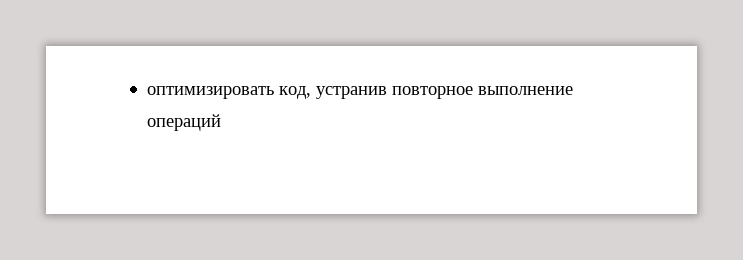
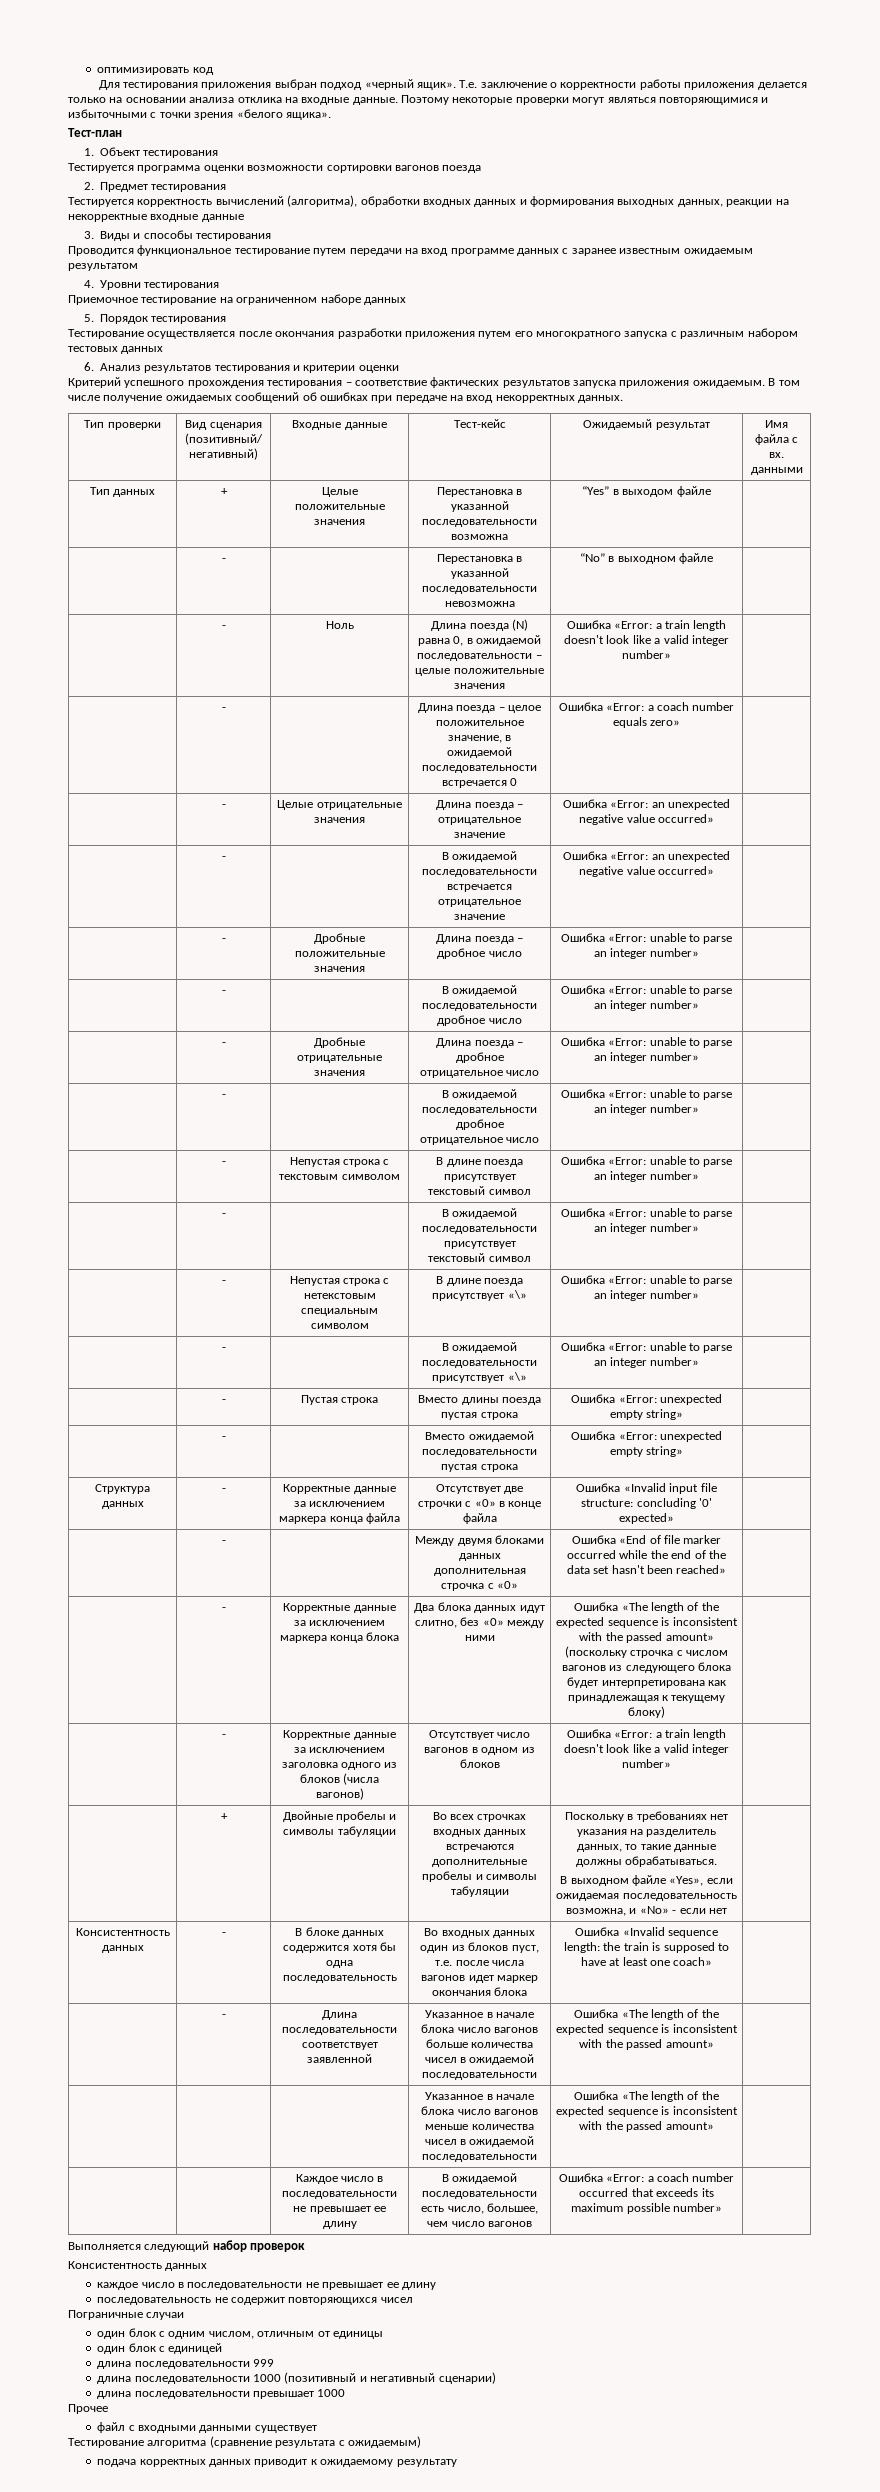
[278,86,573,99] [146,114,221,131] код, устранив повторное выполнение операций -> [192,67,214,75] [98,79,807,90] [68,95,769,105] [68,109,331,120] [68,128,122,137] [83,147,219,158] [68,163,482,173] [83,182,227,192] [68,195,789,207] [68,214,244,222] [83,230,271,241] [68,245,753,256] [68,263,138,271] [83,280,220,290] [68,294,406,305] [83,314,227,324] [68,328,798,339] [68,346,164,354] [83,362,399,373] [68,377,800,388] [68,392,624,403] [84,420,161,430] [185,420,262,430] [185,433,263,445] [189,448,258,460] [292,420,387,430] [453,419,506,428] [583,419,710,430] [765,420,788,428] [754,434,799,445] [769,452,784,458] [750,467,803,475] [89,487,156,497] [220,488,228,495] [321,487,358,497] [294,504,385,510] [314,519,365,525] [436,487,523,497] [450,501,509,512] [422,519,537,527] [451,534,508,540] [582,486,711,497] [221,558,226,562] [436,554,523,564] [450,568,509,579] [422,586,537,594] [444,601,515,607] [579,553,714,564] [221,625,226,629] [325,621,354,629] [431,619,528,631] [417,635,542,646] [417,653,542,661] [415,668,544,676] [454,683,505,689] [566,620,727,631] [564,635,729,646] [622,650,671,659] [221,707,226,711] [417,703,542,713] [435,720,524,726] [447,735,512,743] [447,747,512,758] [422,765,537,773] [441,778,518,788] [558,702,735,711] [612,717,681,728] [221,804,226,808] [277,800,402,810] [314,817,365,823] [436,800,523,810] [438,817,521,825] [454,832,505,838] [562,799,731,810] [579,814,714,825] [221,856,226,860] [441,851,518,862] [422,869,537,877] [447,884,512,892] [438,899,521,907] [454,914,505,920] [562,851,731,862] [579,866,714,877] [221,938,226,942] [314,933,365,944] [294,951,385,957] [314,966,365,972] [436,934,523,944] [437,948,522,959] [560,933,733,944] [593,948,700,959] [221,990,226,994] [441,985,518,996] [422,1003,537,1011] [437,1015,522,1026] [560,985,733,996] [593,1000,700,1011] [221,1042,226,1046] [314,1037,365,1048] [297,1055,382,1063] [314,1070,365,1076] [436,1038,523,1048] [455,1052,504,1063] [419,1070,540,1078] [560,1037,733,1048] [593,1052,700,1063] [221,1094,226,1098] [441,1089,518,1100] [422,1107,537,1115] [455,1119,504,1130] [419,1137,540,1145] [560,1089,733,1100] [593,1104,700,1115] [221,1161,226,1165] [289,1157,390,1167] [279,1174,400,1180] [436,1157,523,1167] [443,1174,516,1182] [428,1186,531,1195] [560,1156,733,1167] [593,1171,700,1182] [221,1213,226,1217] [441,1208,518,1219] [422,1226,537,1234] [443,1241,516,1249] [428,1253,531,1262] [560,1208,733,1219] [593,1223,700,1234] [221,1280,226,1284] [289,1276,390,1286] [303,1293,376,1299] [301,1308,378,1316] [310,1323,369,1329] [436,1276,523,1286] [432,1290,527,1301] [560,1275,733,1286] [593,1290,700,1301] [221,1347,226,1351] [441,1342,518,1353] [422,1360,537,1368] [432,1372,527,1383] [560,1342,733,1353] [593,1357,700,1368] [221,1399,226,1403] [300,1395,379,1405] [418,1395,541,1405] [441,1412,518,1420] [571,1394,722,1405] [609,1409,684,1420] [221,1436,226,1440] [425,1431,534,1442] [422,1449,537,1457] [441,1464,518,1472] [571,1431,722,1442] [609,1446,684,1457] [95,1484,150,1494] [101,1501,144,1509] [221,1488,226,1492] [283,1484,396,1494] [293,1501,386,1507] [279,1513,400,1524] [435,1484,524,1494] [417,1499,542,1509] [462,1513,497,1524] [576,1483,717,1494] [581,1498,712,1509] [619,1513,674,1524] [221,1540,226,1544] [415,1535,544,1546] [458,1553,501,1561] [433,1568,526,1576] [441,1581,518,1591] [571,1535,722,1544] [567,1550,726,1559] [566,1565,727,1574] [221,1607,226,1611] [283,1603,396,1613] [293,1620,386,1626] [279,1632,400,1643] [414,1602,545,1613] [414,1617,545,1628] [464,1635,495,1641] [574,1602,719,1613] [556,1617,738,1628] [579,1632,714,1643] [564,1646,729,1658] [561,1662,732,1673] [567,1677,726,1688] [567,1695,726,1703] [628,1706,665,1718] [221,1734,226,1738] [283,1730,396,1740] [293,1747,386,1753] [281,1762,398,1770] [299,1773,380,1785] [315,1788,364,1800] [428,1730,531,1740] [424,1747,535,1755] [459,1759,500,1768] [566,1729,727,1740] [564,1744,729,1755] [622,1759,671,1768] [220,1813,228,1820] [282,1811,397,1822] [283,1826,396,1837] [432,1812,527,1822] [432,1829,527,1837] [445,1844,514,1852] [432,1859,527,1867] [422,1871,537,1882] [450,1886,509,1897] [564,1811,729,1822] [576,1829,717,1837] [576,1844,717,1852] [575,1856,718,1867] [560,1875,733,1886] [556,1893,737,1901] [566,1906,727,1916] [75,1928,170,1936] [101,1945,144,1953] [221,1932,226,1936] [295,1927,384,1938] [283,1942,396,1953] [326,1960,353,1968] [282,1975,397,1983] [424,1928,535,1938] [420,1942,539,1953] [435,1960,524,1966] [421,1975,538,1983] [431,1987,528,1996] [575,1927,718,1938] [564,1942,729,1953] [580,1957,713,1966] [221,2014,226,2018] [322,2010,357,2020] [282,2027,397,2035] [301,2042,378,2050] [307,2054,372,2063] [425,2010,534,2018] [421,2024,538,2033] [425,2039,534,2048] [424,2054,535,2065] [422,2072,537,2080] [574,2009,719,2020] [556,2024,738,2035] [579,2039,714,2050] [425,2092,534,2100] [421,2106,538,2115] [425,2124,534,2130] [424,2136,535,2147] [422,2154,537,2162] [574,2091,719,2102] [556,2106,738,2117] [579,2121,714,2132] [295,2174,384,2184] [282,2191,397,2199] [293,2206,386,2214] [322,2221,357,2229] [441,2173,518,2184] [422,2191,537,2199] [421,2203,538,2214] [427,2221,532,2227] [558,2173,735,2182] [579,2188,714,2197] [571,2203,722,2214] [68,2240,306,2252] [68,2261,208,2271] [97,2282,436,2290] [97,2297,413,2305] [68,2310,185,2320] [97,2328,383,2339] [97,2343,223,2354] [97,2359,275,2369] [97,2372,496,2384] [97,2389,346,2399] [68,2404,108,2414] [97,2422,317,2433] [68,2436,421,2448] [97,2459,457,2467] код // Для тестирования приложения выбран подход «черный ящик». Т.е. заключение о корректности работы приложения делается только на основании анализа отклика на входные данные. Поэтому некоторые проверки могут являться повторяющимися и избыточными с точки зрения «белого ящика». // Тест-план // 1. Объект тестирования // Тестируется программа оценки возможности сортировки вагонов поезда // 2. Предмет тестирования // Тестируется корректность вычислений (алгоритма), обработки входных данных и формирования выходных данных, реакции на некорректные входные данные // 3. Виды и способы тестирования // Проводится функциональное тестирование путем передачи на вход программе данных с заранее известным ожидаемым результатом // 4. Уровни тестирования // Приемочное тестирование на ограниченном наборе данных // 5. Порядок тестирования // Тестирование осуществляется после окончания разработки приложения путем его многократного запуска с различным набором тестовых данных // 6. Анализ результатов тестирования и критерии оценки // Критерий успешного прохождения тестирования – соответствие фактических результатов запуска приложения ожидаемым. В том числе получение ожидаемых сообщений об ошибках при передаче на вход некорректных данных. // Тип проверки | Вид сценария (позитивный/ негативный) | Входные данные | Тест-кейс | Ожидаемый результат | Имя файла с вх. данными // Тип данных | + | Целые положительные значения | Перестановка в указанной последовательности возможна | “Yes” в выходом файле | // | - | | Перестановка в указанной последовательности невозможна | “No” в выходном файле | // | - | Ноль | Длина поезда (N) равна 0, в ожидаемой последовательности – целые положительные значения | Ошибка «Error: a train length doesn't look like a valid integer number» | // | - | | Длина поезда – целое положительное значение, в ожидаемой последовательности встречается 0 | Ошибка «Error: a coach number equals zero» | // | - | Целые отрицательные значения | Длина поезда – отрицательное значение | Ошибка «Error: an unexpected negative value occurred» | // | - | | В ожидаемой последовательности встречается отрицательное значение | Ошибка «Error: an unexpected negative value occurred» | // | - | Дробные положительные значения | Длина поезда – дробное число | Ошибка «Error: unable to parse an integer number» | // | - | | В ожидаемой последовательности дробное число | Ошибка «Error: unable to parse an integer number» | // | - | Дробные отрицательные значения | Длина поезда – дробное отрицательное число | Ошибка «Error: unable to parse an integer number» | // | - | | В ожидаемой последовательности дробное отрицательное число | Ошибка «Error: unable to parse an integer number» | // | - | Непустая строка с текстовым символом | В длине поезда присутствует текстовый символ | Ошибка «Error: unable to parse an integer number» | // | - | | В ожидаемой последовательности присутствует текстовый символ | Ошибка «Error: unable to parse an integer number» | // | - | Непустая строка с нетекстовым специальным символом | В длине поезда присутствует «\» | Ошибка «Error: unable to parse an integer number» | // | - | | В ожидаемой последовательности присутствует «\» | Ошибка «Error: unable to parse an integer number» | // | - | Пустая строка | Вместо длины поезда пустая строка | Ошибка «Error: unexpected empty string» | // | - | | Вместо ожидаемой последовательности пустая строка | Ошибка «Error: unexpected empty string» | // Структура данных | - | Корректные данные за исключением маркера конца файла | Отсутствует две строчки с «0» в конце файла | Ошибка «Invalid input file structure: concluding '0' expected» | // | - | | Между двумя блоками данных дополнительная строчка с «0» | Ошибка «End of file marker occurred while the end of the data set hasn't been reached» | // | - | Корректные данные за исключением маркера конца блока | Два блока данных идут слитно, без «0» между ними | Ошибка «The length of the expected sequence is inconsistent with the passed amount» (поскольку строчка с числом вагонов из следующего блока будет интерпретирована как принадлежащая к текущему блоку) | // | - | Корректные данные за исключением заголовка одного из блоков (числа вагонов) | Отсутствует число вагонов в одном из блоков | Ошибка «Error: a train length doesn't look like a valid integer number» | // | + | Двойные пробелы и символы табуляции | Во всех строчках входных данных встречаются дополнительные пробелы и символы табуляции | Поскольку в требованиях нет указания на разделитель данных, то такие данные должны обрабатываться. // В выходном файле «Yes», если ожидаемая последовательность возможна, и «No» - если нет | // Консистентность данных | - | В блоке данных содержится хотя бы одна последовательность | Во входных данных один из блоков пуст, т.е. после числа вагонов идет маркер окончания блока | Ошибка «Invalid sequence length: the train is supposed to have at least one coach» | // | - | Длина последовательности соответствует заявленной | Указанное в начале блока число вагонов больше количества чисел в ожидаемой последовательности | Ошибка «The length of the expected sequence is inconsistent with the passed amount» | // | | | Указанное в начале блока число вагонов меньше количества чисел в ожидаемой последовательности | Ошибка «The length of the expected sequence is inconsistent with the passed amount» | // | | Каждое число в последовательности не превышает ее длину | В ожидаемой последовательности есть число, большее, чем число вагонов | Ошибка «Error: a coach number occurred that exceeds its maximum possible number» | // Выполняется следующий набор проверок // Консистентность данных // каждое число в последовательности не превышает ее длину // последовательность не содержит повторяющихся чисел // Пограничные случаи // один блок с одним числом, отличным от единицы // один блок с единицей // длина последовательности 999 // длина последовательности 1000 (позитивный и негативный сценарии) // длина последовательности превышает 1000 // Прочее // файл с входными данными существует // Тестирование алгоритма (сравнение результата с ожидаемым) // подача корректных данных приводит к ожидаемому результату

